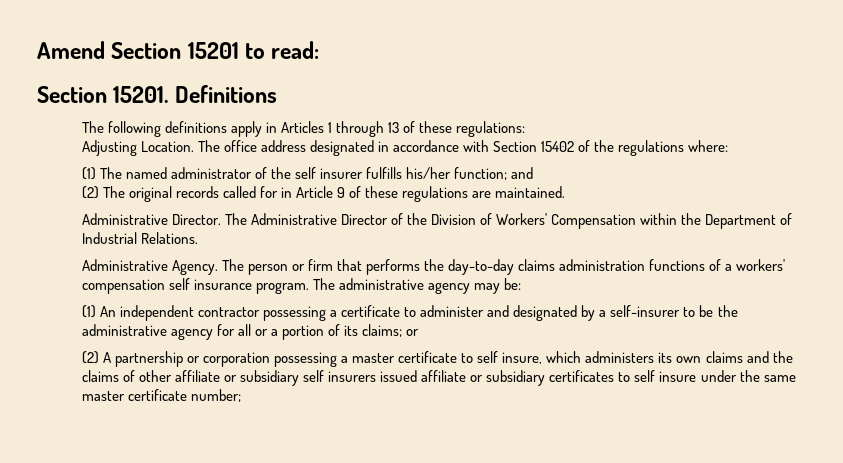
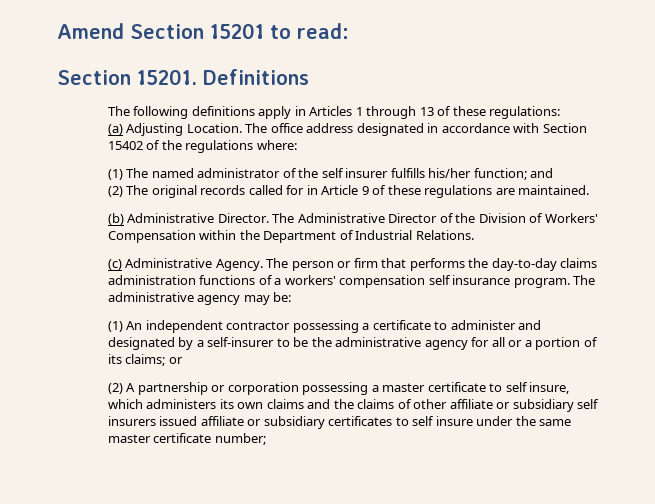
(526, 129) none -> [107,124,123,135] (a)
(566, 192) none -> [107,213,124,225] (b)
(198, 238) none -> [107,259,122,270] (c)

